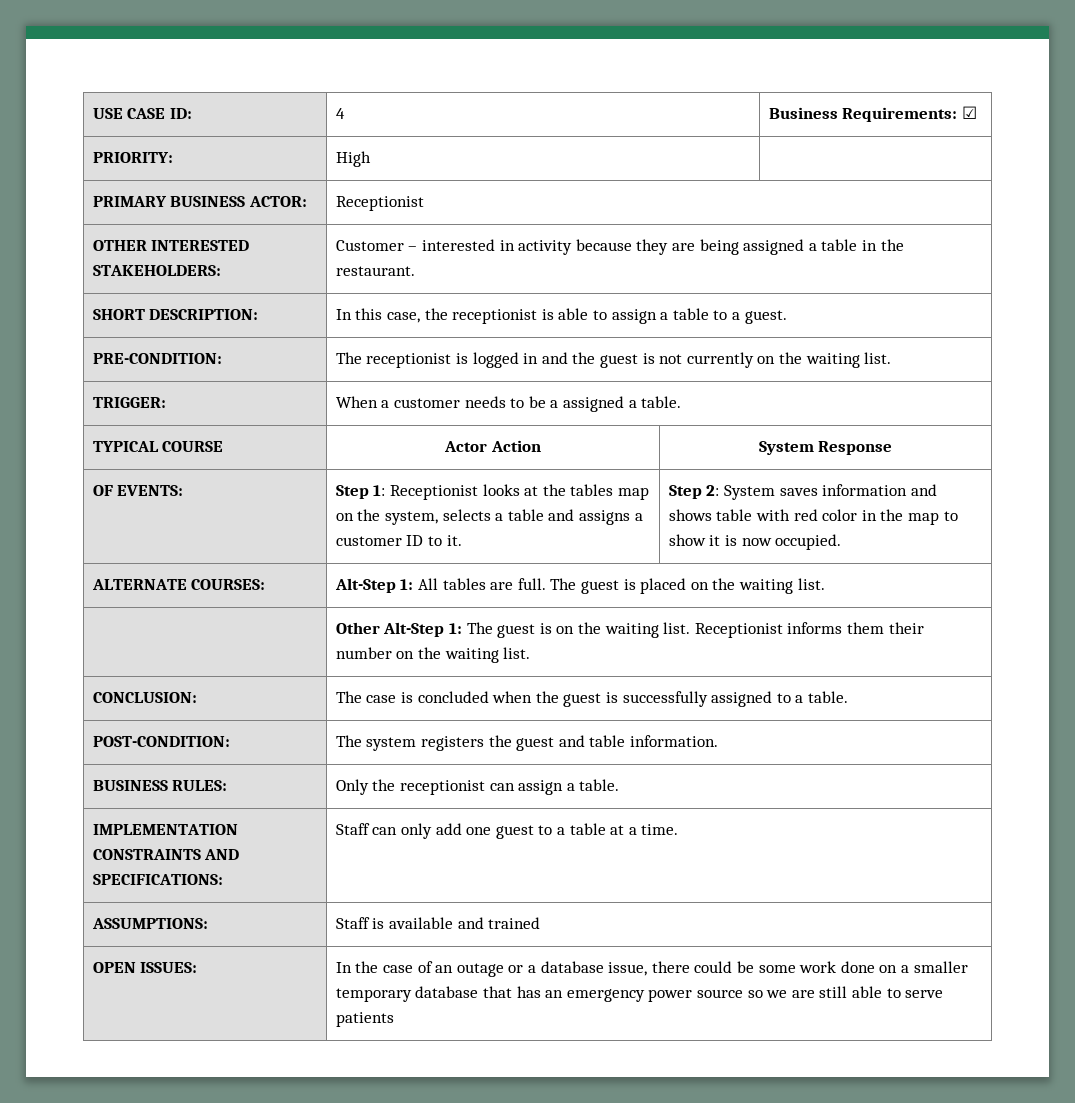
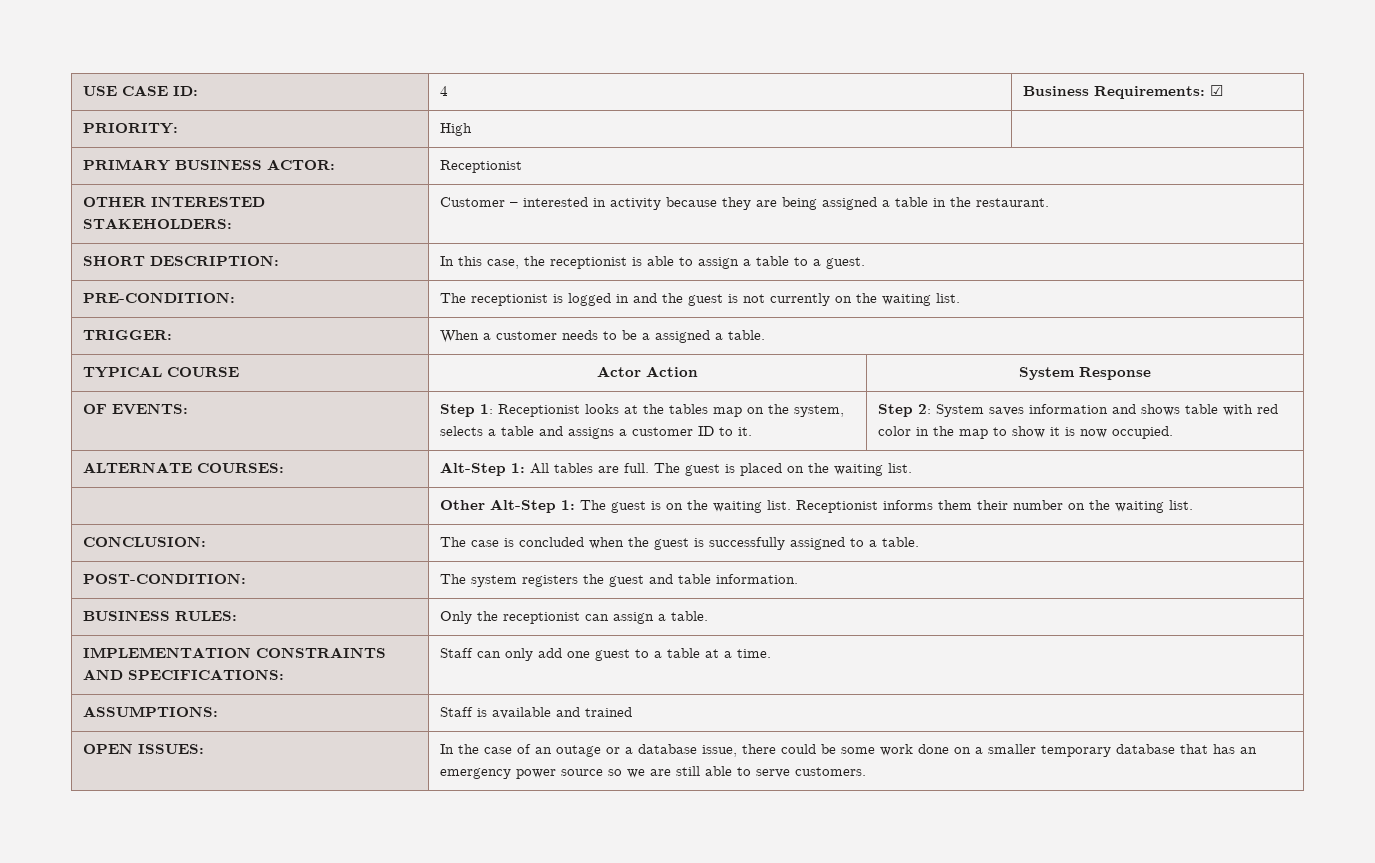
[335,1012,394,1027] patients -> [794,767,866,776] customers.

